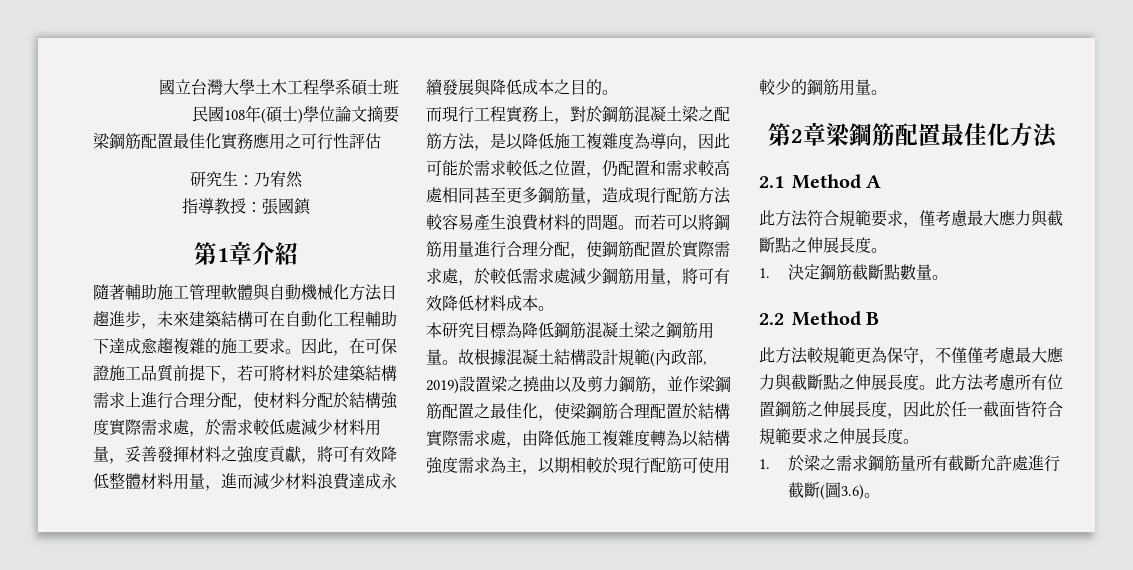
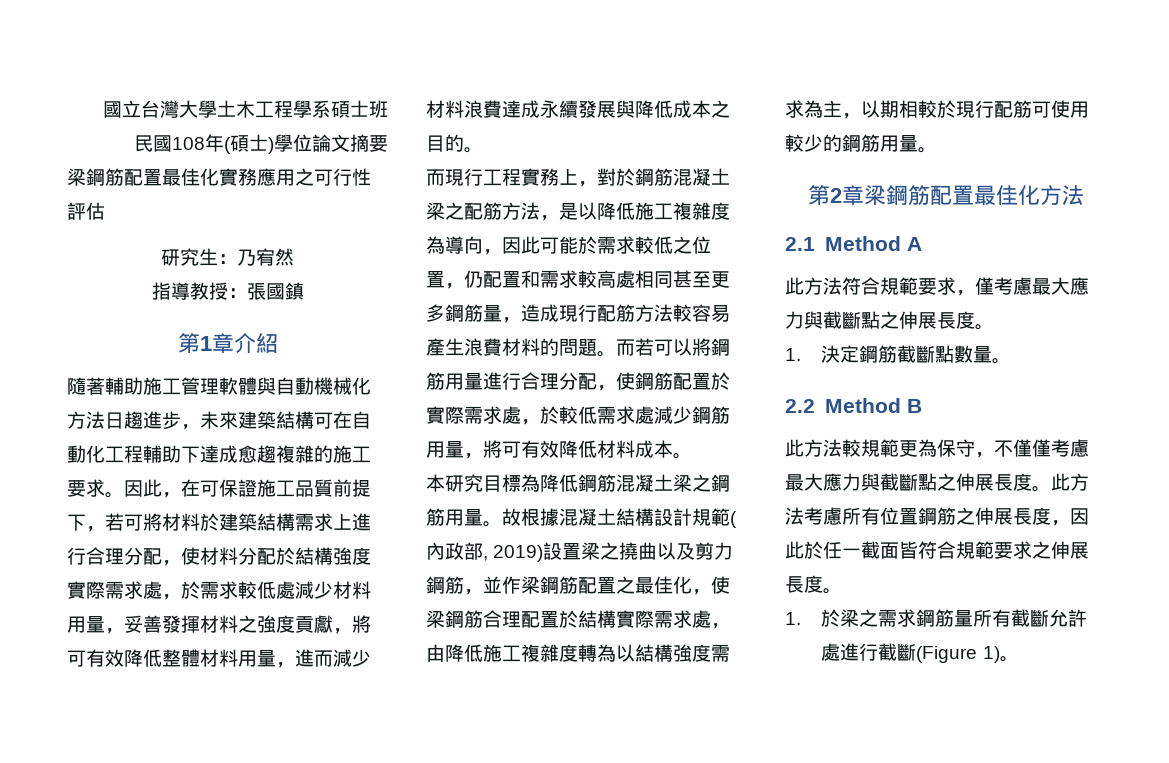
[820,482,865,500] (圖3.6) -> [916,646,1000,663] (Figure 1)

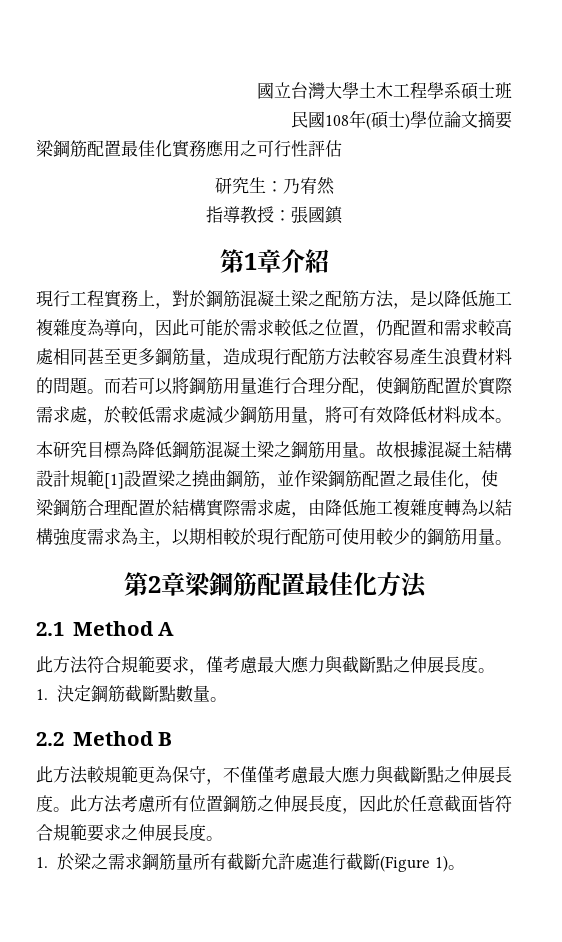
[67,377,371,395] [67,411,371,430] [67,445,371,463] [67,479,371,498] [67,513,371,532] [67,547,371,566] [67,581,371,600] [67,615,371,634] [67,649,371,668] [426,100,730,118] [426,134,483,153] [426,169,445,186] 隨著輔助施工管理軟體與自動機械化方法日趨進步，未來建築結構可在自動化工程輔助下達成愈趨複雜的施工要求。因此，在可保證施工品質前提下，若可將材料於建築結構需求上進行合理分配，使材料分配於結構強度實際需求處，於需求較低處減少材料用量，妥善發揮材料之強度貢獻，將可有效降低整體材料用量，進而減少材料浪費達成永續發展與降低成本之目的。 // 而 -> (329, 261) none
[730,511,737,528] [426,542,544,562] (內政部, 2019) -> [104,473,124,489] [1]
[657,542,734,560] 以及剪力 -> (226, 478) none
[842,548,861,557] 一 -> [427,795,445,812] 意

